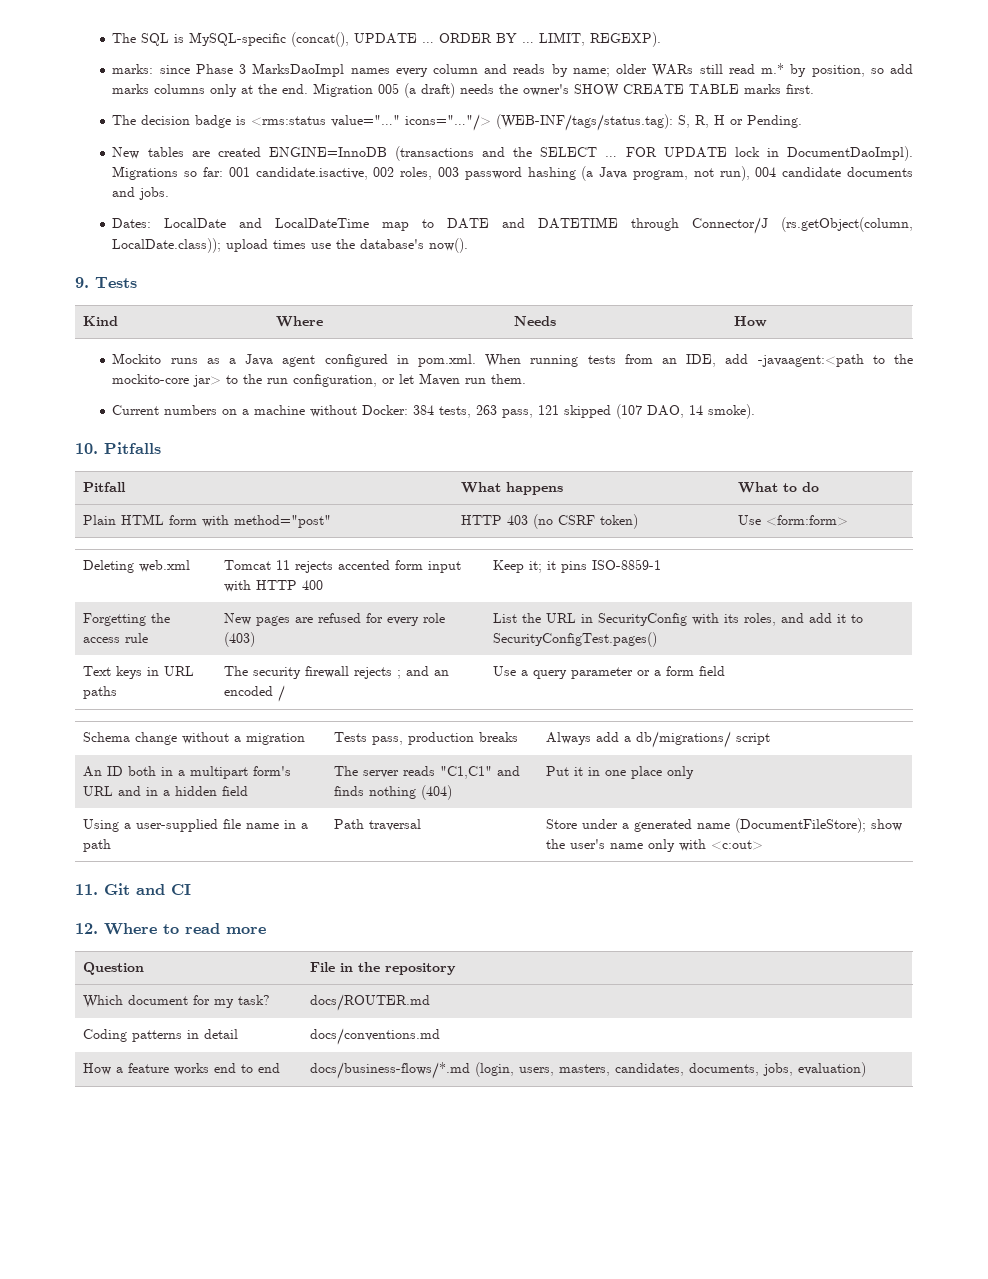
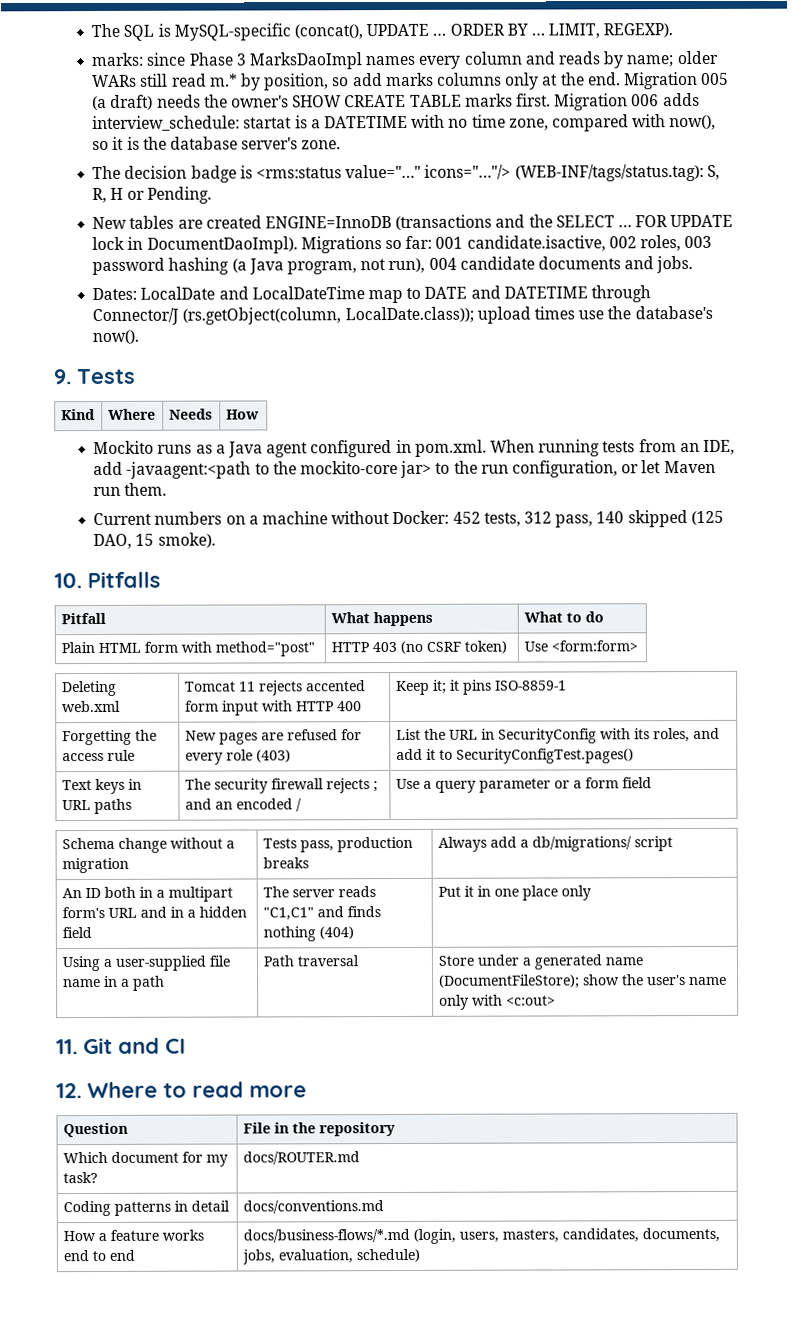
(815, 89) none -> [554,92,700,111] [92,114,717,132] [92,136,342,151] Migration 006 adds interview_schedule: startat is a DATETIME with no time zone, compared with now(), so it is the database server's zone.
[413,404,704,419] 384 tests, 263 pass, 121 skipped (107 DAO, 14 -> [452,510,724,528] [93,533,155,550] 452 tests, 312 pass, 140 skipped (125 DAO, 15
[797,1062,866,1077] evaluation) -> [277,1248,420,1264] evaluation, schedule)

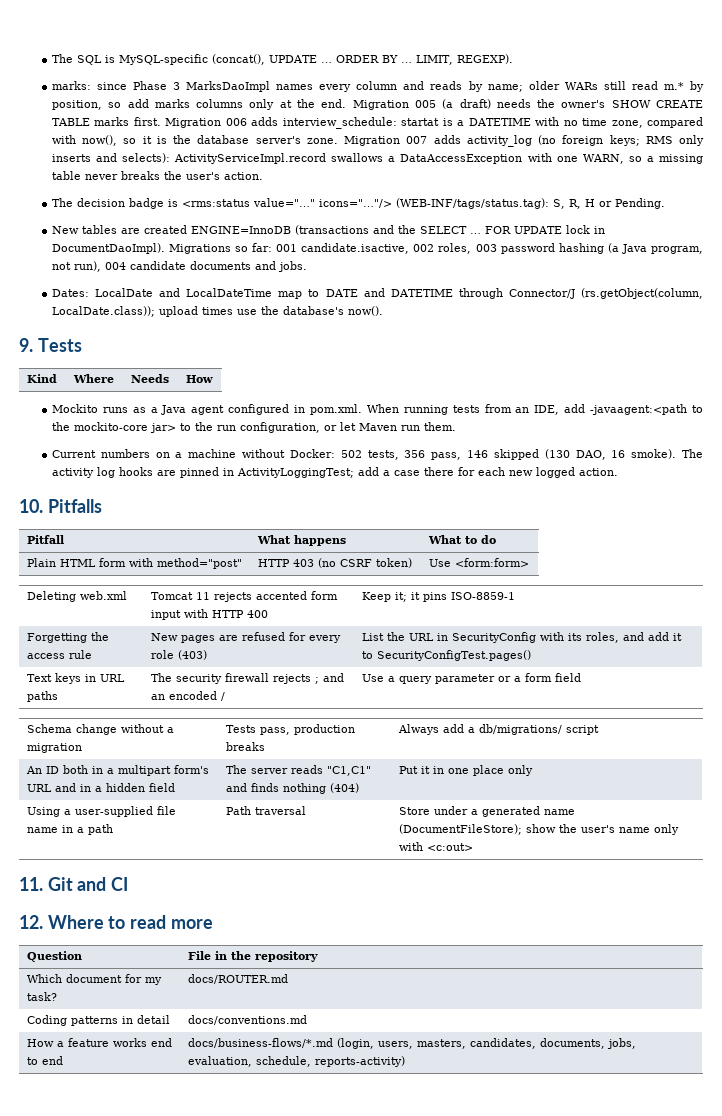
(342, 145) none -> [344,135,705,147] [51,153,703,164] [51,171,263,180] Migration 007 adds activity_log (no foreign keys; RMS only inserts and selects): ActivityServiceImpl.record swallows a DataAccessException with one WARN, so a missing table never breaks the user's action.
[452,510,724,528] [93,532,216,550] 452 tests, 312 pass, 140 skipped (125 DAO, 15 smoke). -> [340,449,704,460] [51,467,618,478] 502 tests, 356 pass, 146 skipped (130 DAO, 16 smoke). The activity log hooks are pinned in ActivityLoggingTest; add a case there for each new logged action.
[355,1248,420,1263] schedule) -> [256,1056,406,1067] schedule, reports-activity)

